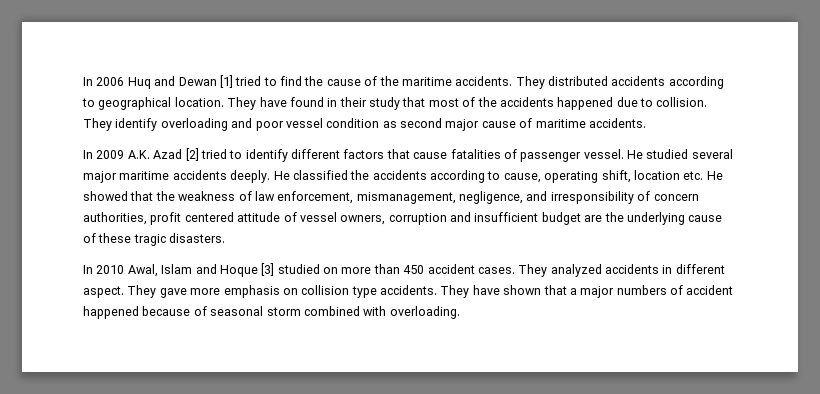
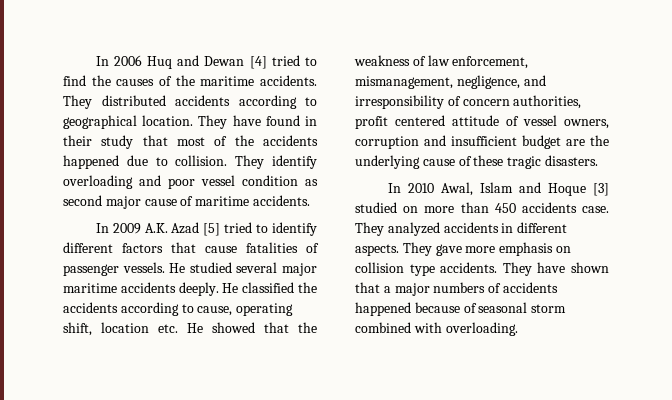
[219,75,233,88] [1] -> [249,56,267,69] [4]
[326,79,361,86] cause -> [116,79,155,86] causes
[185,148,199,161] [2] -> [203,223,221,236] [5]
[583,149,624,159] vessel. -> [122,262,165,273] vessels.
[427,264,515,274] accident cases. -> [521,202,609,213] accidents case.
[83,286,124,298] aspect. -> [355,244,399,256] aspects.
[686,285,734,295] accident -> [502,282,558,293] accidents

